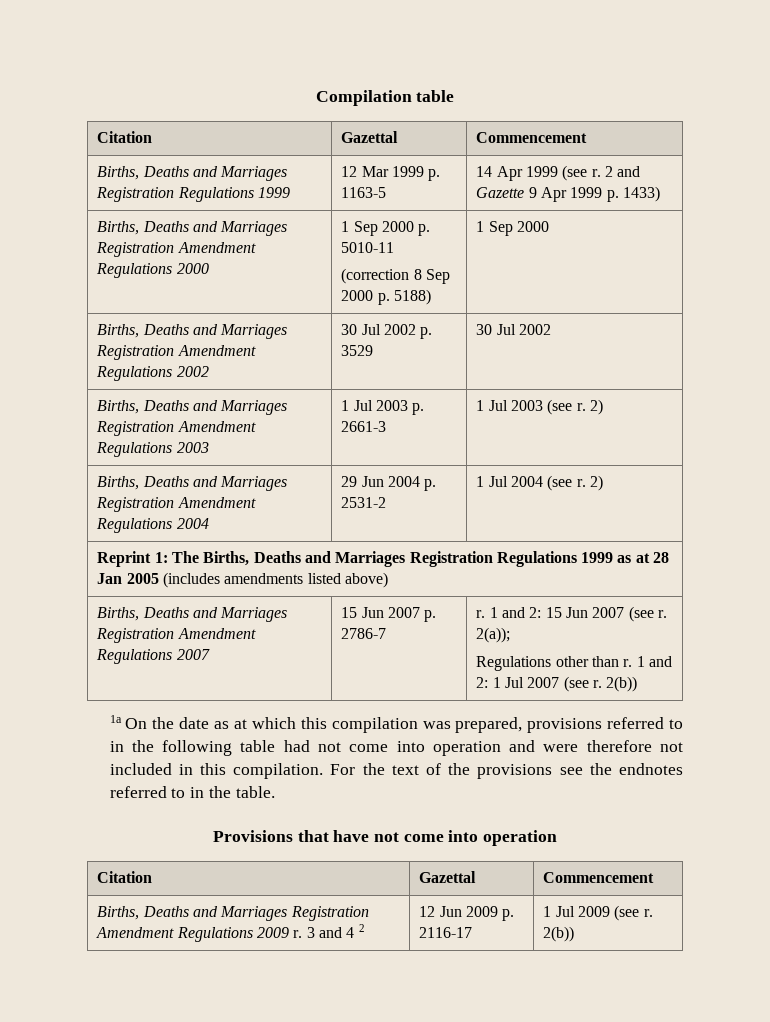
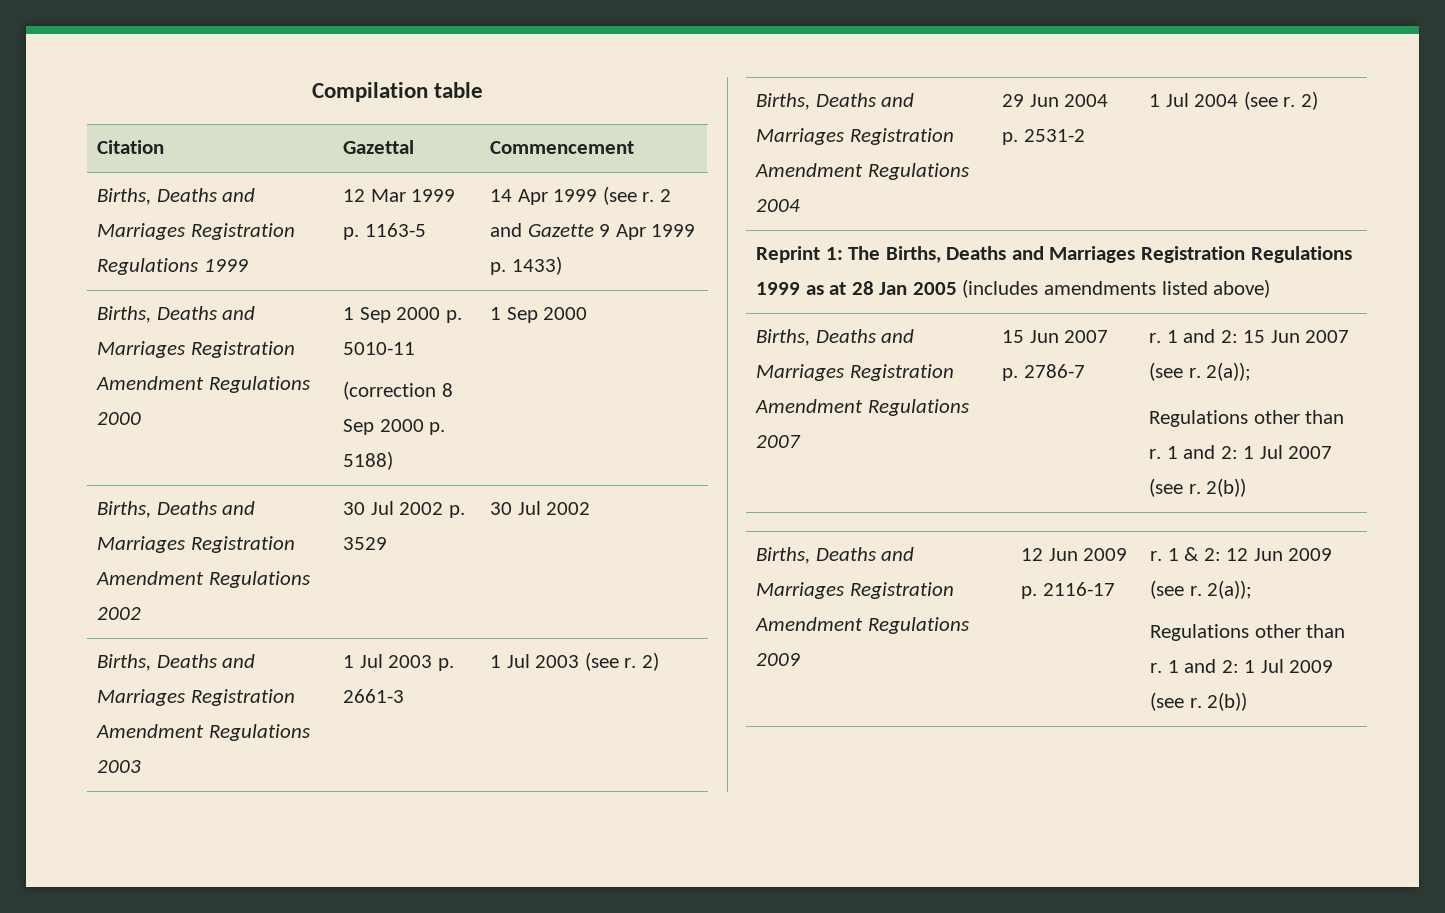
[109,715,684,733] [109,740,683,756] [109,763,683,779] [109,786,275,798] [212,830,558,846] [97,871,153,883] [419,871,477,883] [543,872,655,883] // 1a On the date as at which this compilation was prepared, provisions referred to in the following table had not come into operation and were therefore not included in this compilation. For the text of the provisions see the endnotes referred to in the table. // Provisions that have not come into operation // Citation | Gazettal | Commencement -> (1247, 487) none
[293,924,365,938] r. 3 and 4 2 -> (801, 659) none
(473, 932) none -> [1150,547,1333,561] [1150,580,1253,599] [1150,624,1346,641] [1150,659,1239,673] r. 1 & 2: 12 Jun 2009 (see r. 2(a)); // Regulations other than r. 1 and 2:

